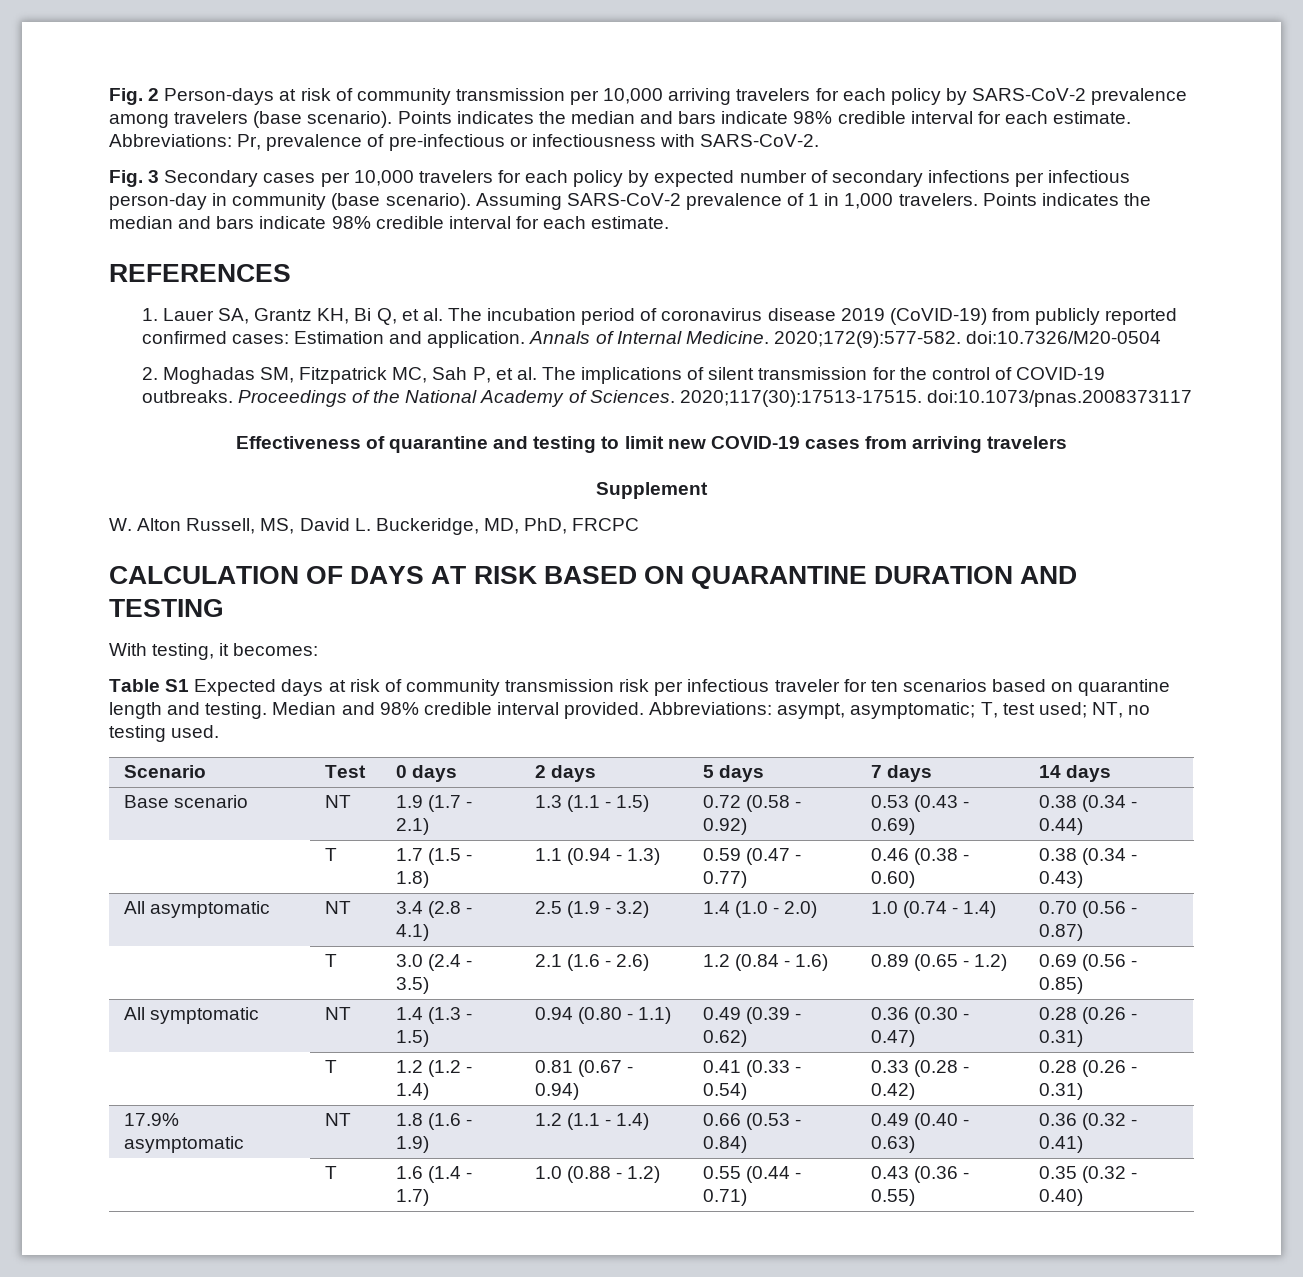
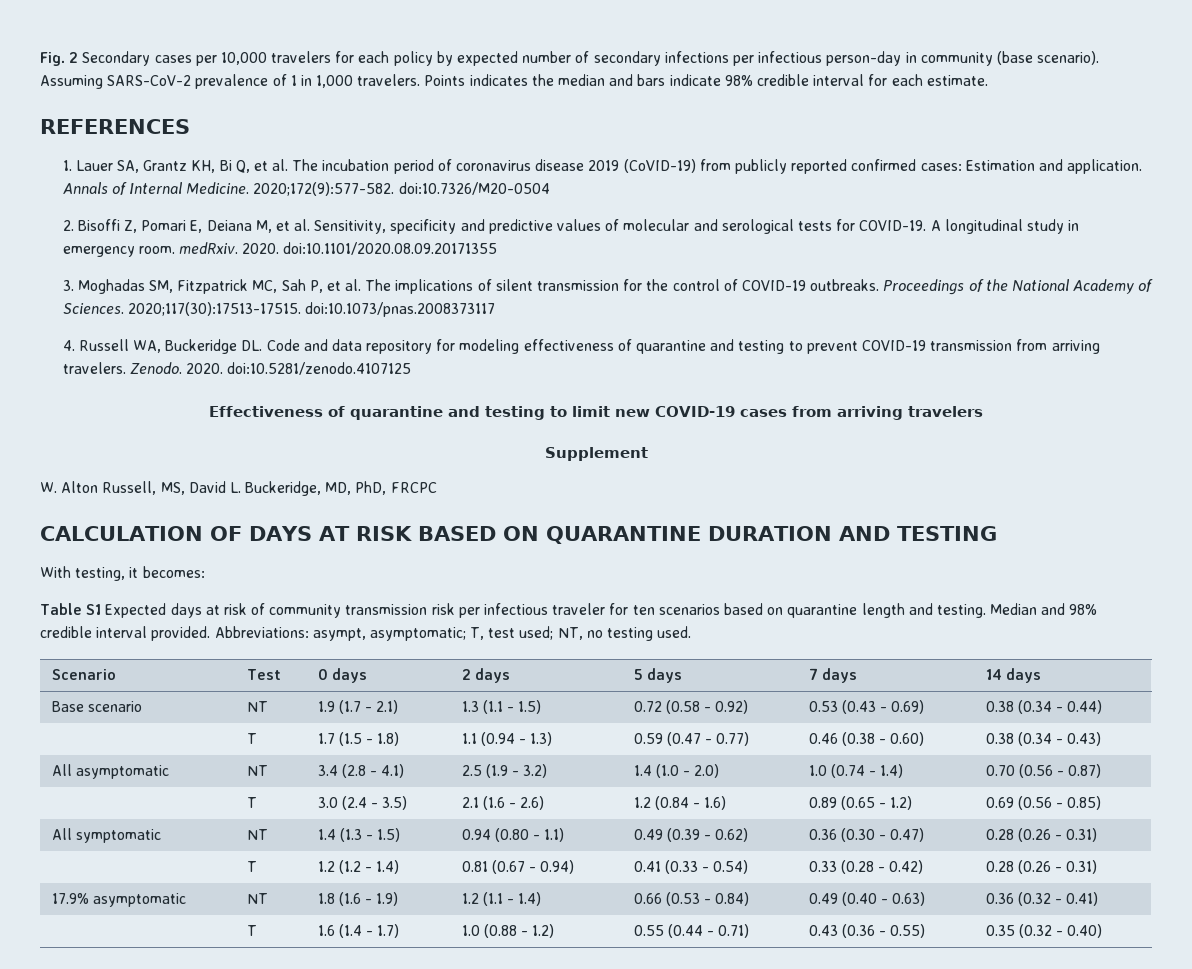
[164,88,1188,105] [109,111,1132,128] [109,134,820,151] [109,170,160,187] Person-days at risk of community transmission per 10,000 arriving travelers for each policy by SARS-CoV-2 prevalence among travelers (base scenario). Points indicates the median and bars indicate 98% credible interval for each estimate. Abbreviations: Pr, prevalence of pre-infectious or infectiousness with SARS-CoV-2. // Fig. 3 -> (79, 57) none
(158, 373) none -> [77,219,1080,234] [62,242,498,257] [62,280,74,291] Bisoffi Z, Pomari E, Deiana M, et al. Sensitivity, specificity and predictive values of molecular and serological tests for COVID-19. A longitudinal study in emergency room. medRxiv. 2020. doi:10.1101/2020.08.09.20171355 // 3.
(1192, 398) none -> [62,339,1100,354] [62,362,412,375] // 4. Russell WA, Buckeridge DL. Code and data repository for modeling effectiveness of quarantine and testing to prevent COVID-19 transmission from arriving travelers. Zenodo. 2020. doi:10.5281/zenodo.4107125

